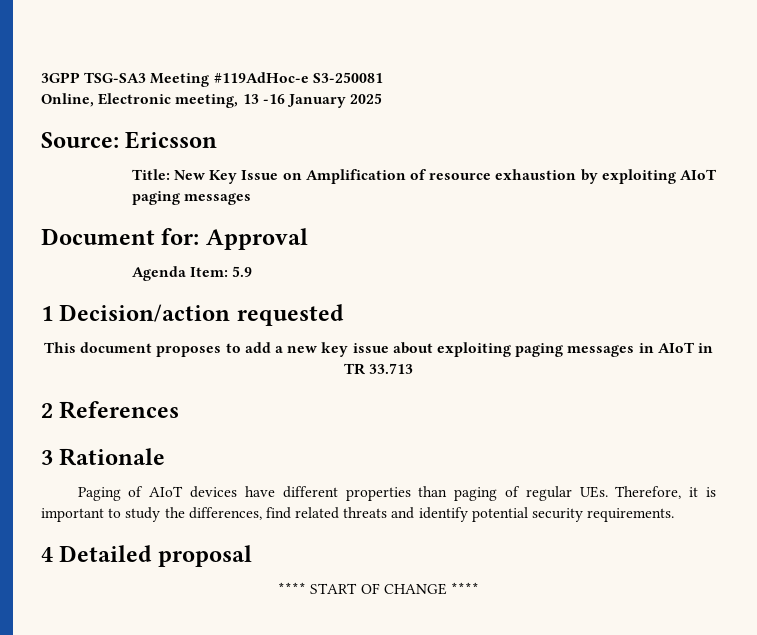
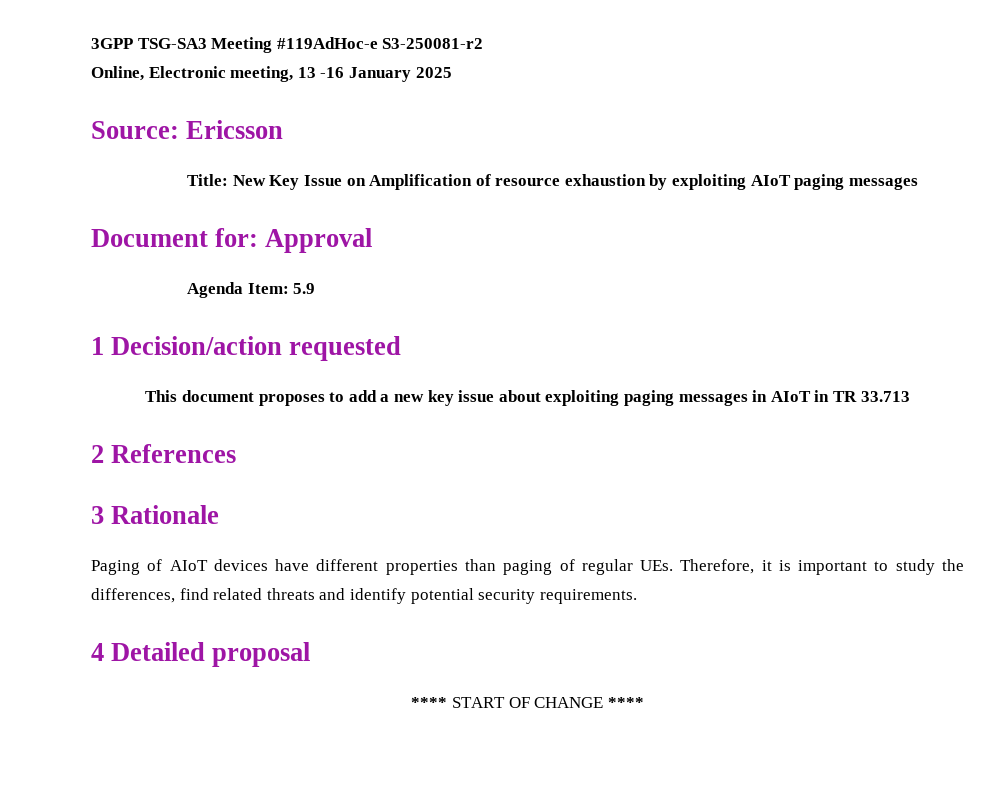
[312,72,383,83] S3-250081 -> [382,38,484,49] S3-250081-r2

